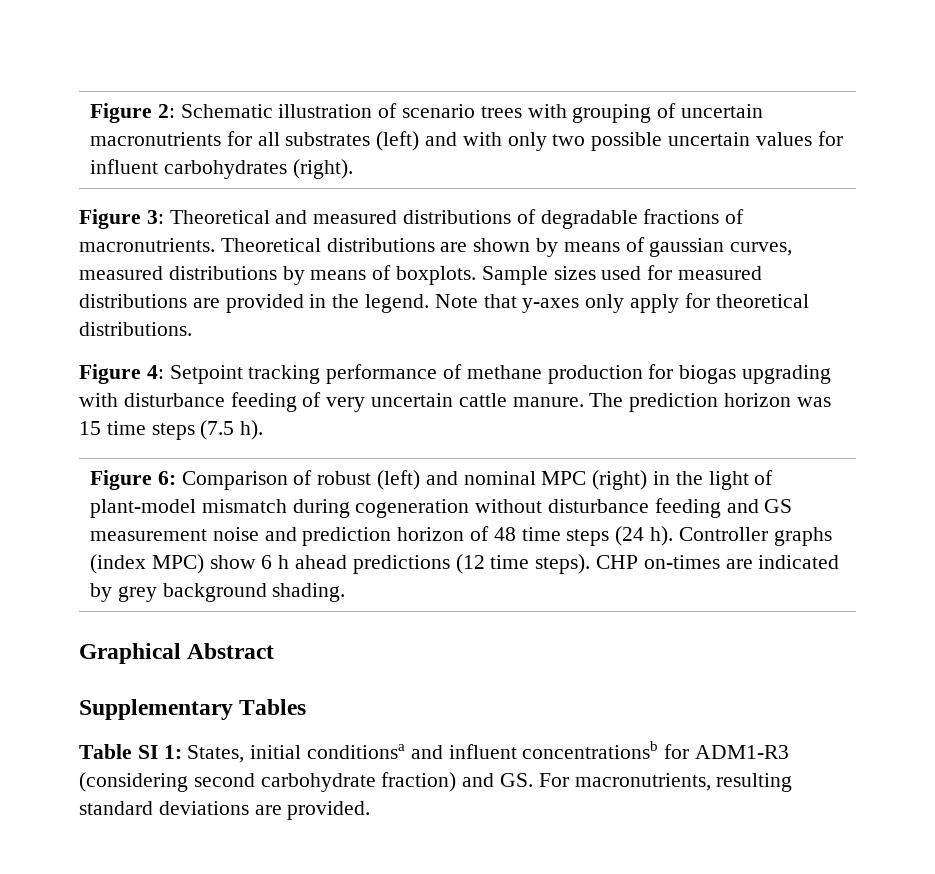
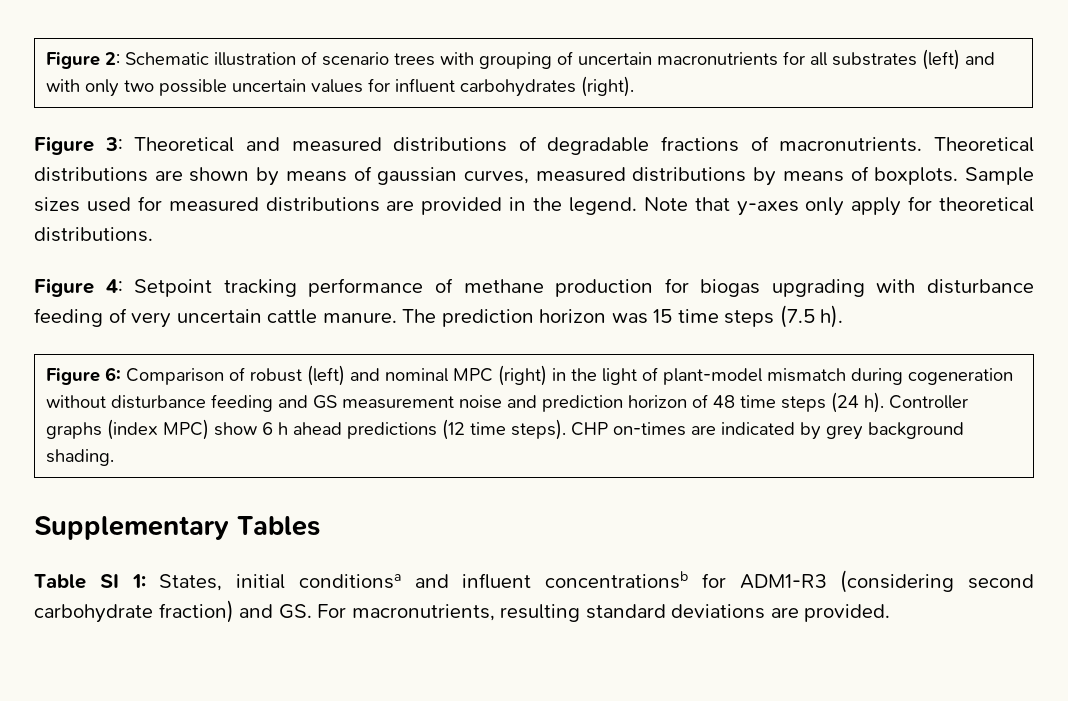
[79,643,275,664] // Graphical Abstract -> (114, 457) none

